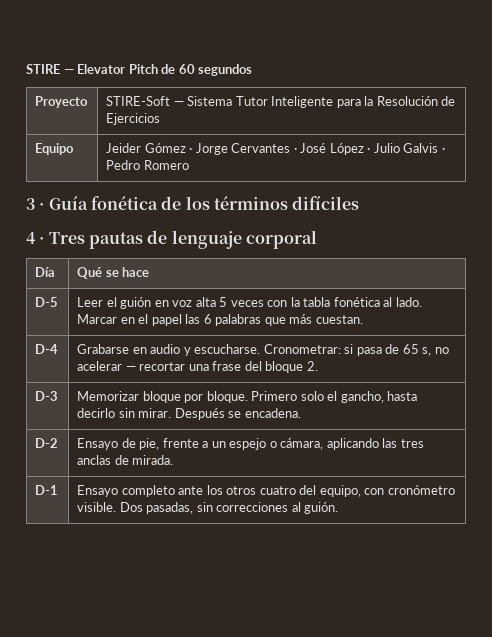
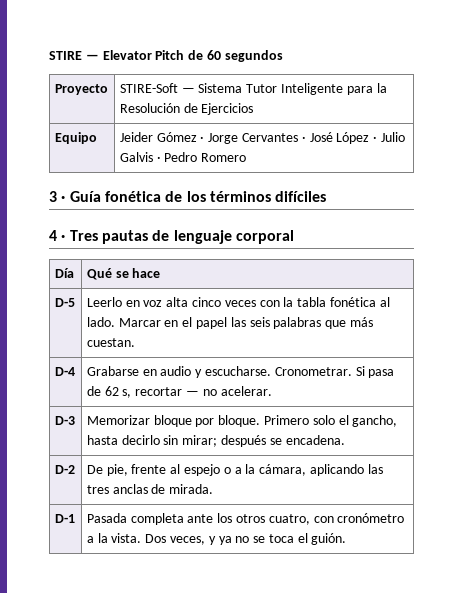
[77,297,152,309] Leer el guión -> [86,297,122,307] Leerlo
[219,297,228,307] 5 -> [192,297,222,307] cinco
[203,314,212,324] 6 -> [249,317,270,327] seis
[263,344,449,356] [77,361,318,373] Cronometrar: si pasa de 65 s, no acelerar — recortar una frase del bloque 2. -> [274,366,395,378] [86,386,272,398] Cronometrar. Si pasa de 62 s, recortar — no acelerar.
[138,408,225,420] mirar. Después -> [182,435,267,447] mirar; después
[77,438,277,450] Ensayo de pie, frente a un espejo o -> [86,464,256,476] De pie, frente al espejo o a la
[77,485,175,497] Ensayo completo -> [86,513,184,525] Pasada completa
[259,485,455,497] [77,502,301,514] cuatro del equipo, con cronómetro visible. Dos pasadas, sin correcciones al -> [268,513,405,525] [86,533,308,545] cuatro, con cronómetro a la vista. Dos veces, y ya no se toca el

